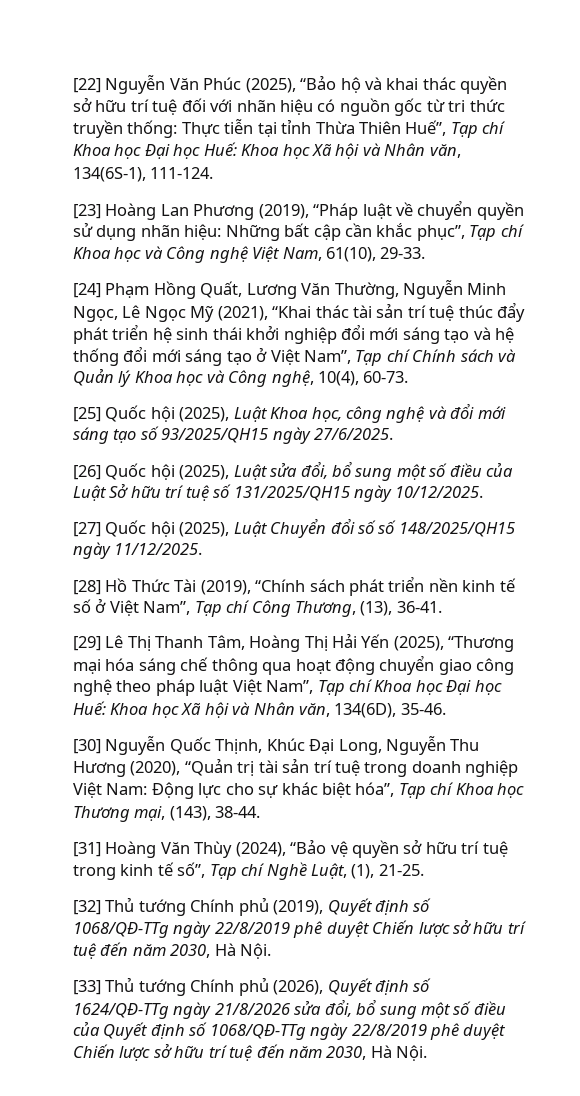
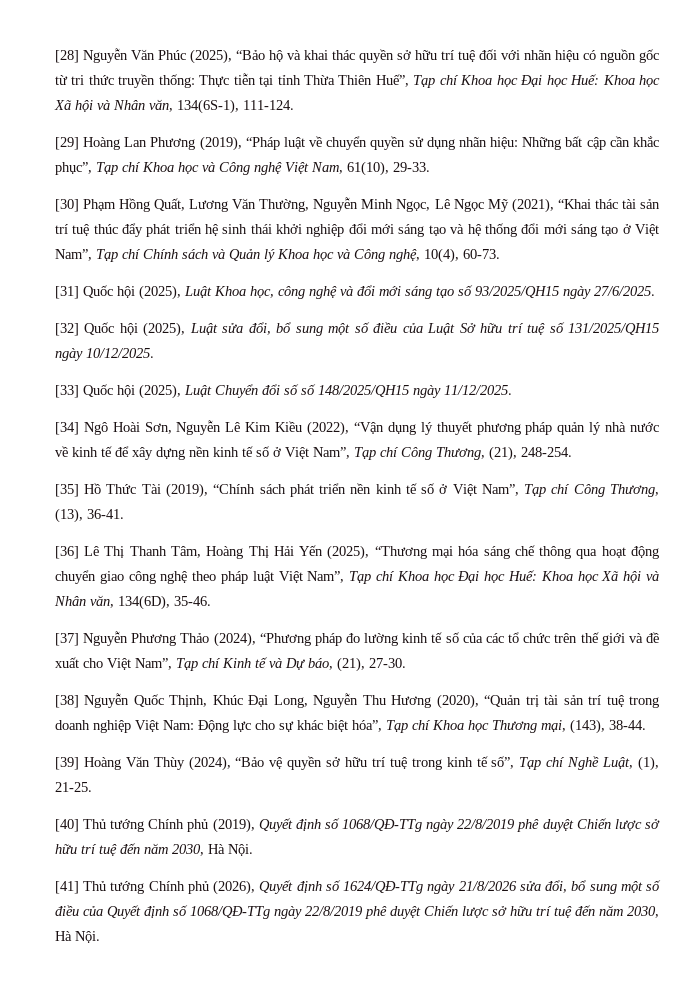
[72,78,101,93] [22] -> [54,50,79,63] [28]
[72,204,101,219] [23] -> [54,137,79,150] [29]
[72,283,101,298] [24] -> [54,199,79,212] [30]
[72,407,101,422] [25] -> [54,286,79,299] [31]
[72,465,101,480] [26] -> [54,323,79,336] [32]
[72,522,101,537] [27] -> [54,385,79,398] [33]
[72,580,101,595] [28] -> [54,420,659,436] [54,446,572,461] [54,484,79,497] [34] Ngô Hoài Sơn, Nguyễn Lê Kim Kiều (2022), “Vận dụng lý thuyết phương pháp quản lý nhà nước về kinh tế để xây dựng nền kinh tế số ở Việt Nam”, Tạp chí Công Thương, (21), 248-254. // [35]
[72,636,101,651] [29] -> [54,546,79,559] [36]
[72,739,101,754] [30] -> [54,631,659,647] [54,657,406,672] [54,695,79,708] [37] Nguyễn Phương Thảo (2024), “Phương pháp đo lường kinh tế số của các tổ chức trên thế giới và đề xuất cho Việt Nam”, Tạp chí Kinh tế và Dự báo, (21), 27-30. // [38]
[72,842,101,857] [31] -> [54,757,79,770] [39]
[72,900,101,915] [32] -> [54,819,79,832] [40]
[72,980,101,995] [33] -> [54,881,79,894] [41]

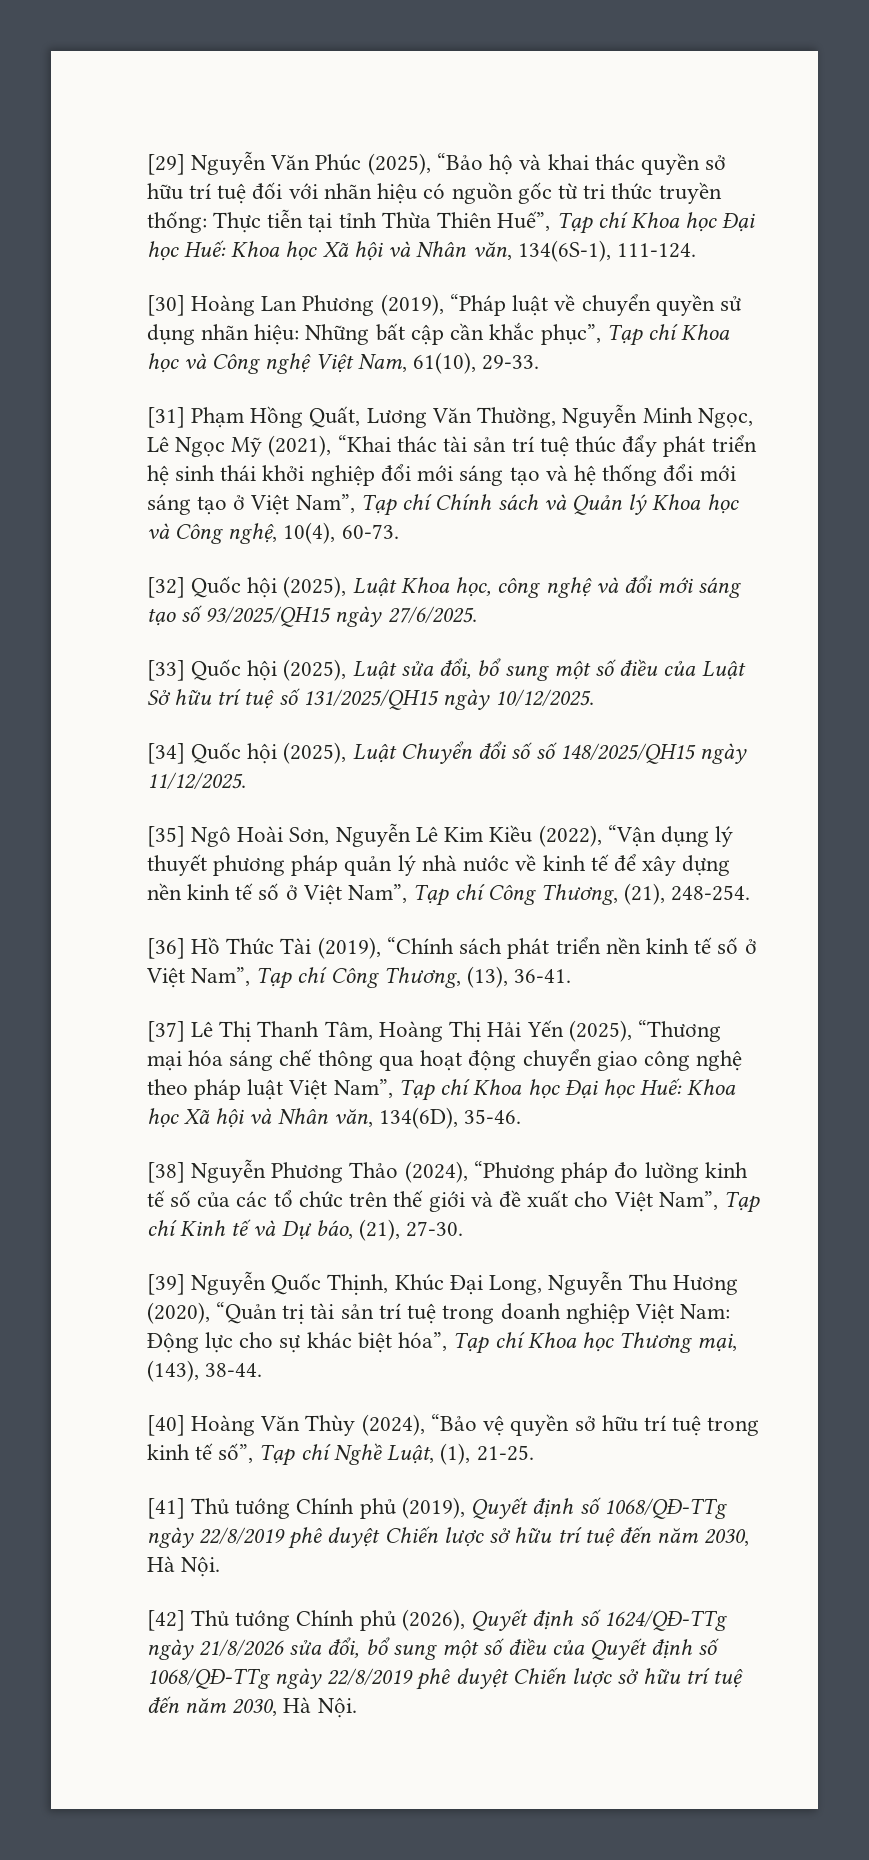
[54,50,79,63] [28] -> [146,154,185,175] [29]
[54,137,79,150] [29] -> [146,295,185,316] [30]
[54,199,79,212] [30] -> [146,407,185,428] [31]
[54,286,79,299] [31] -> [146,577,185,598] [32]
[54,323,79,336] [32] -> [146,660,185,681] [33]
[54,385,79,398] [33] -> [146,743,185,764] [34]
[54,422,79,435] [34] -> [146,826,185,847] [35]
[54,484,79,497] [35] -> [146,938,185,959] [36]
[54,546,79,559] [36] -> [146,1021,185,1042] [37]
[54,633,79,646] [37] -> [146,1162,185,1183] [38]
[54,695,79,708] [38] -> [146,1274,185,1295] [39]
[54,757,79,770] [39] -> [146,1415,185,1436] [40]
[54,819,79,832] [40] -> [146,1498,185,1519] [41]
[54,881,79,894] [41] -> [146,1610,185,1631] [42]

